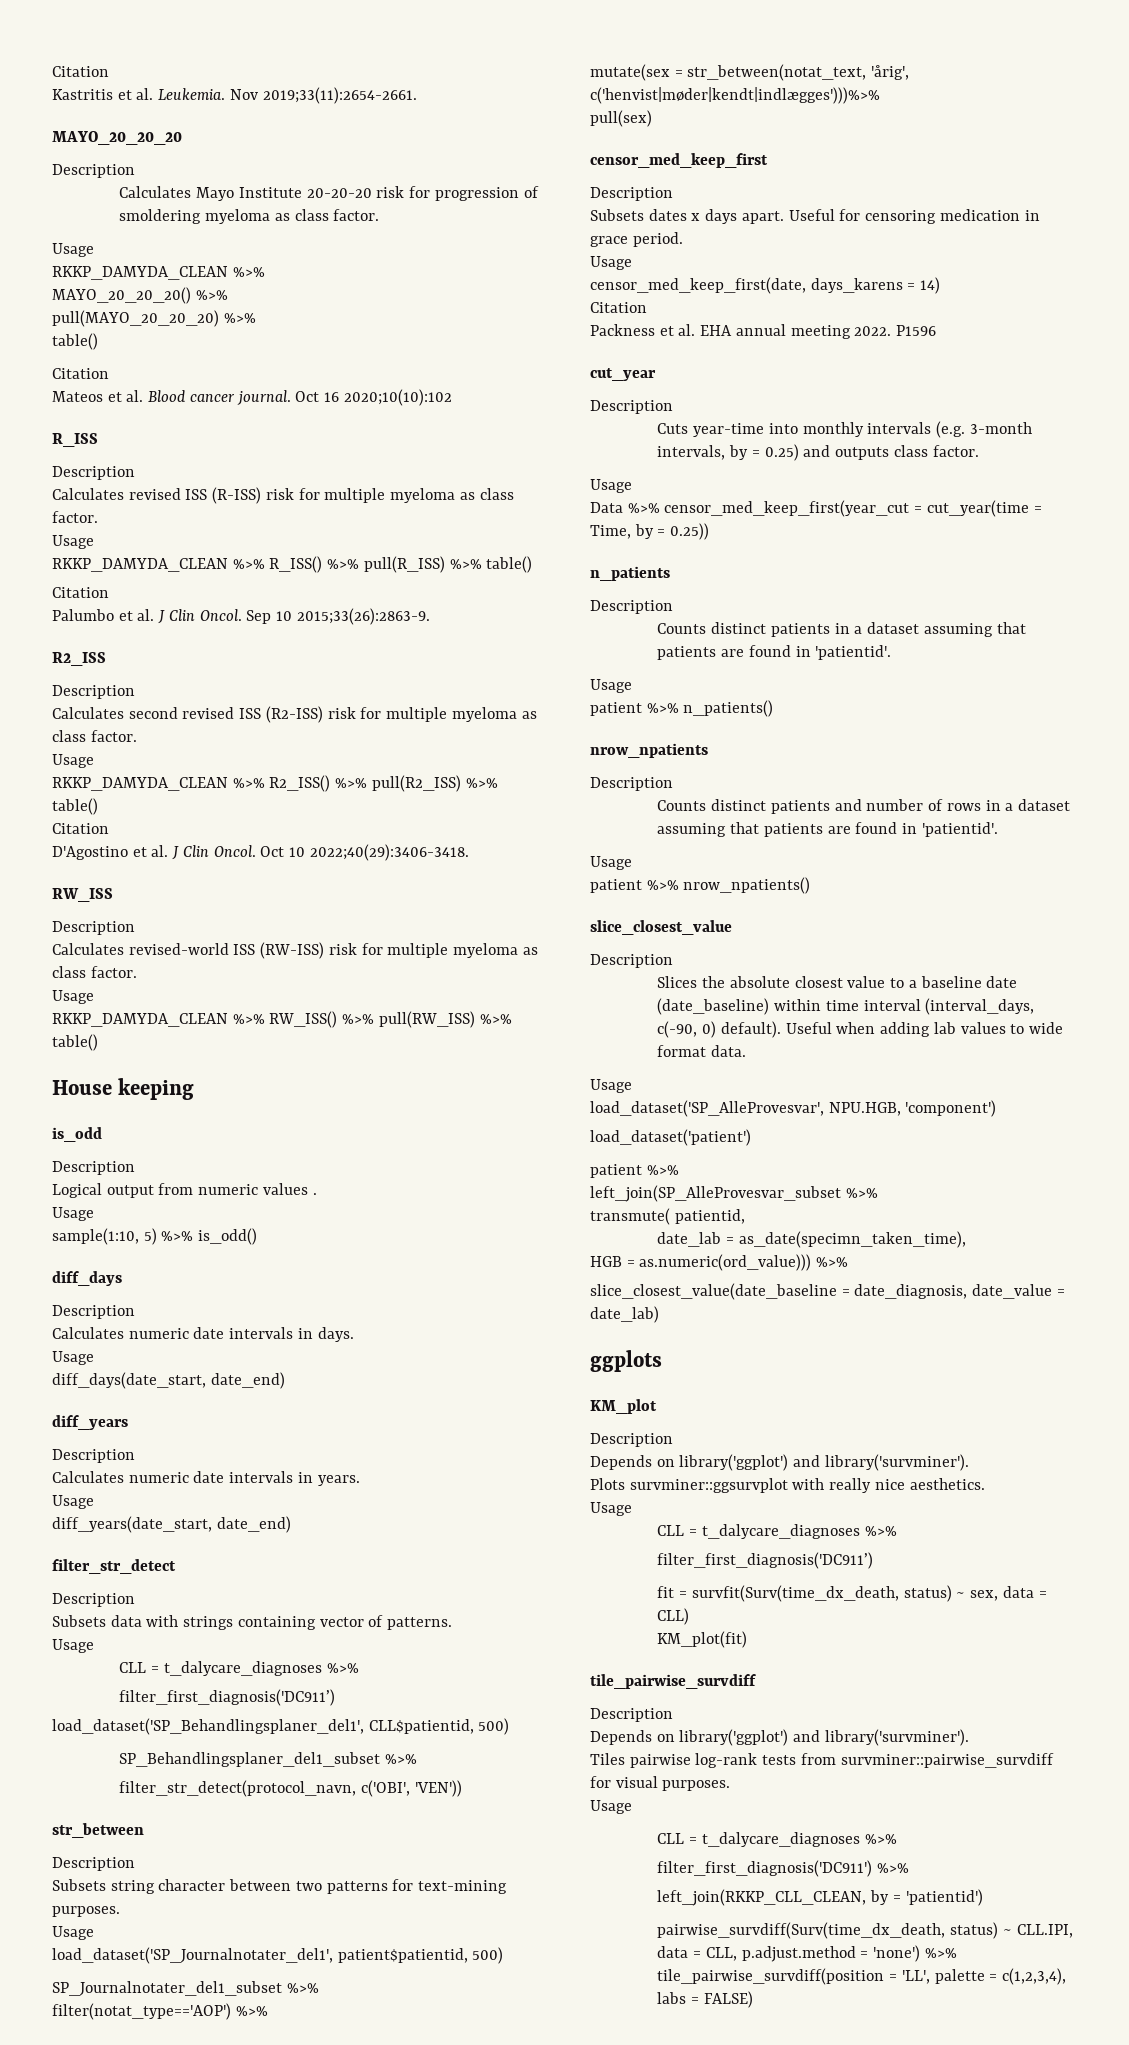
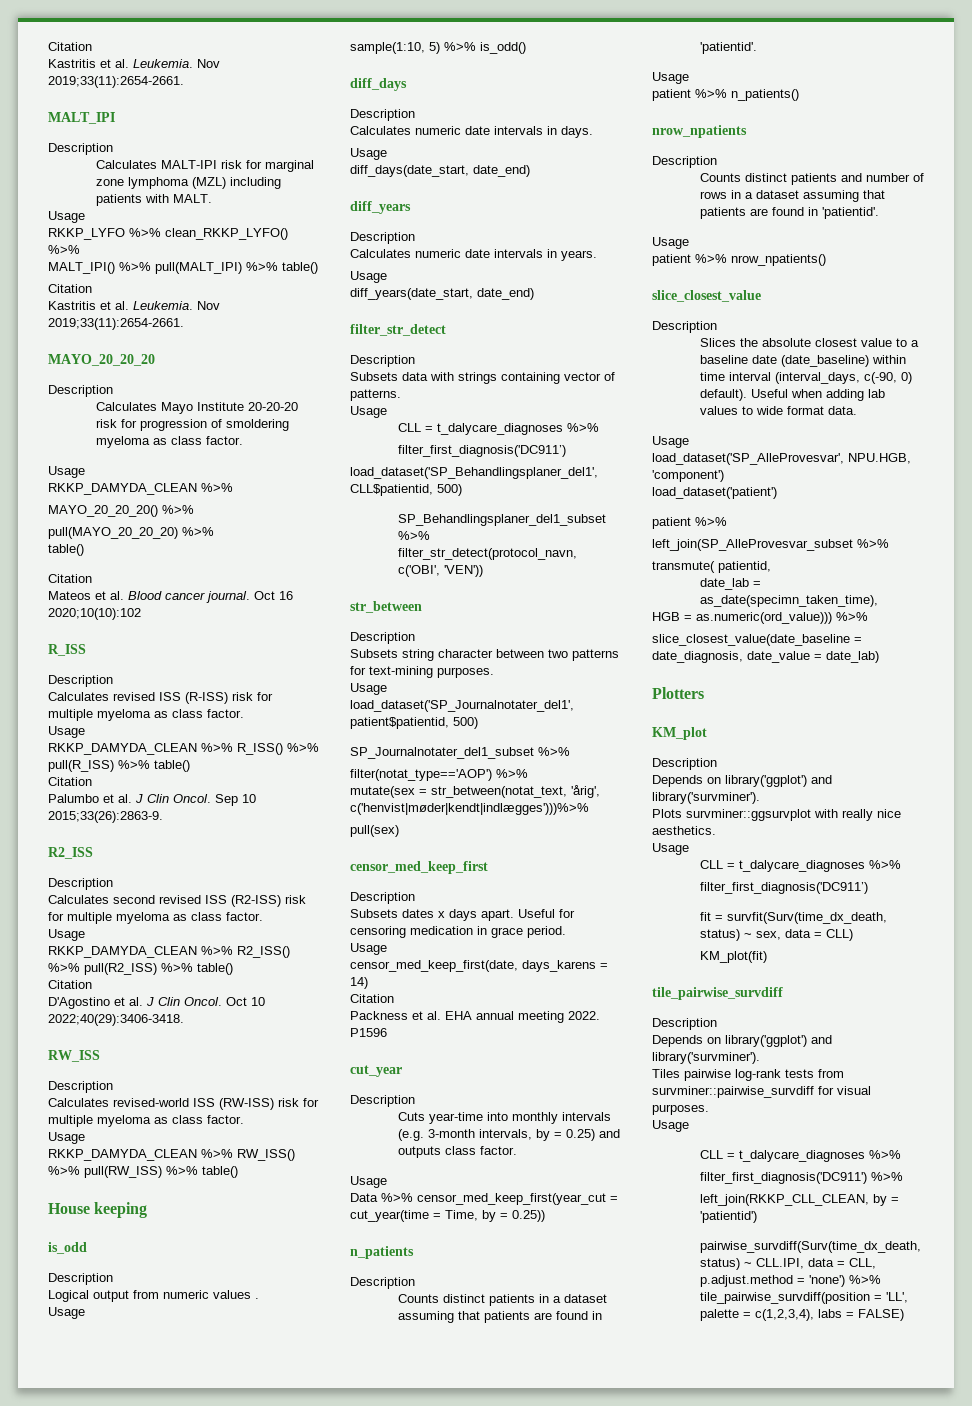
[52,66,109,77] [52,87,417,104] Citation // Kastritis et al. Leukemia. Nov 2019;33(11):2654-2661. -> [48,42,92,51] [48,59,220,68] [48,76,184,88] [48,112,115,124] [48,143,113,155] [95,160,314,172] [95,177,281,189] [95,194,212,206] [48,211,85,223] [48,228,288,240] [48,245,80,254] [48,262,318,274] [48,284,92,293] [48,301,220,310] [48,318,184,330] Citation // Kastritis et al. Leukemia. Nov 2019;33(11):2654-2661. // MALT_IPI // Description // Calculates MALT-IPI risk for marginal zone lymphoma (MZL) including patients with MALT. // Usage // RKKP_LYFO %>% clean_RKKP_LYFO() %>% // MALT_IPI() %>% pull(MALT_IPI) %>% table() // Citation // Kastritis et al. Leukemia. Nov 2019;33(11):2654-2661.
[590,1350,662,1372] ggplots -> [652,687,704,699] Plotters

